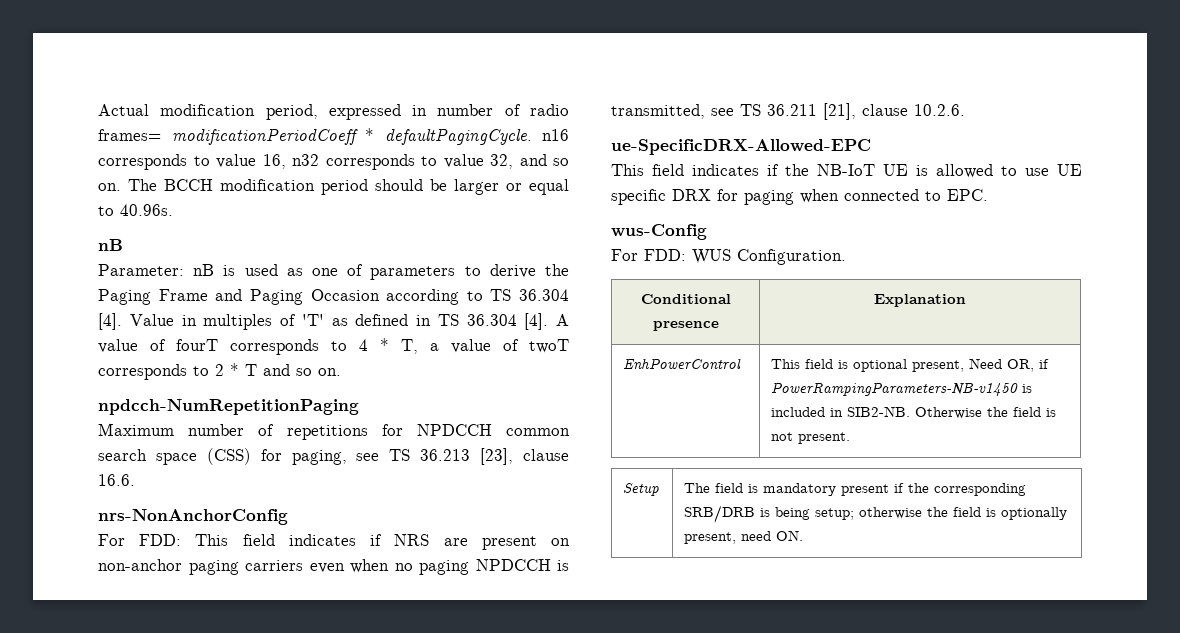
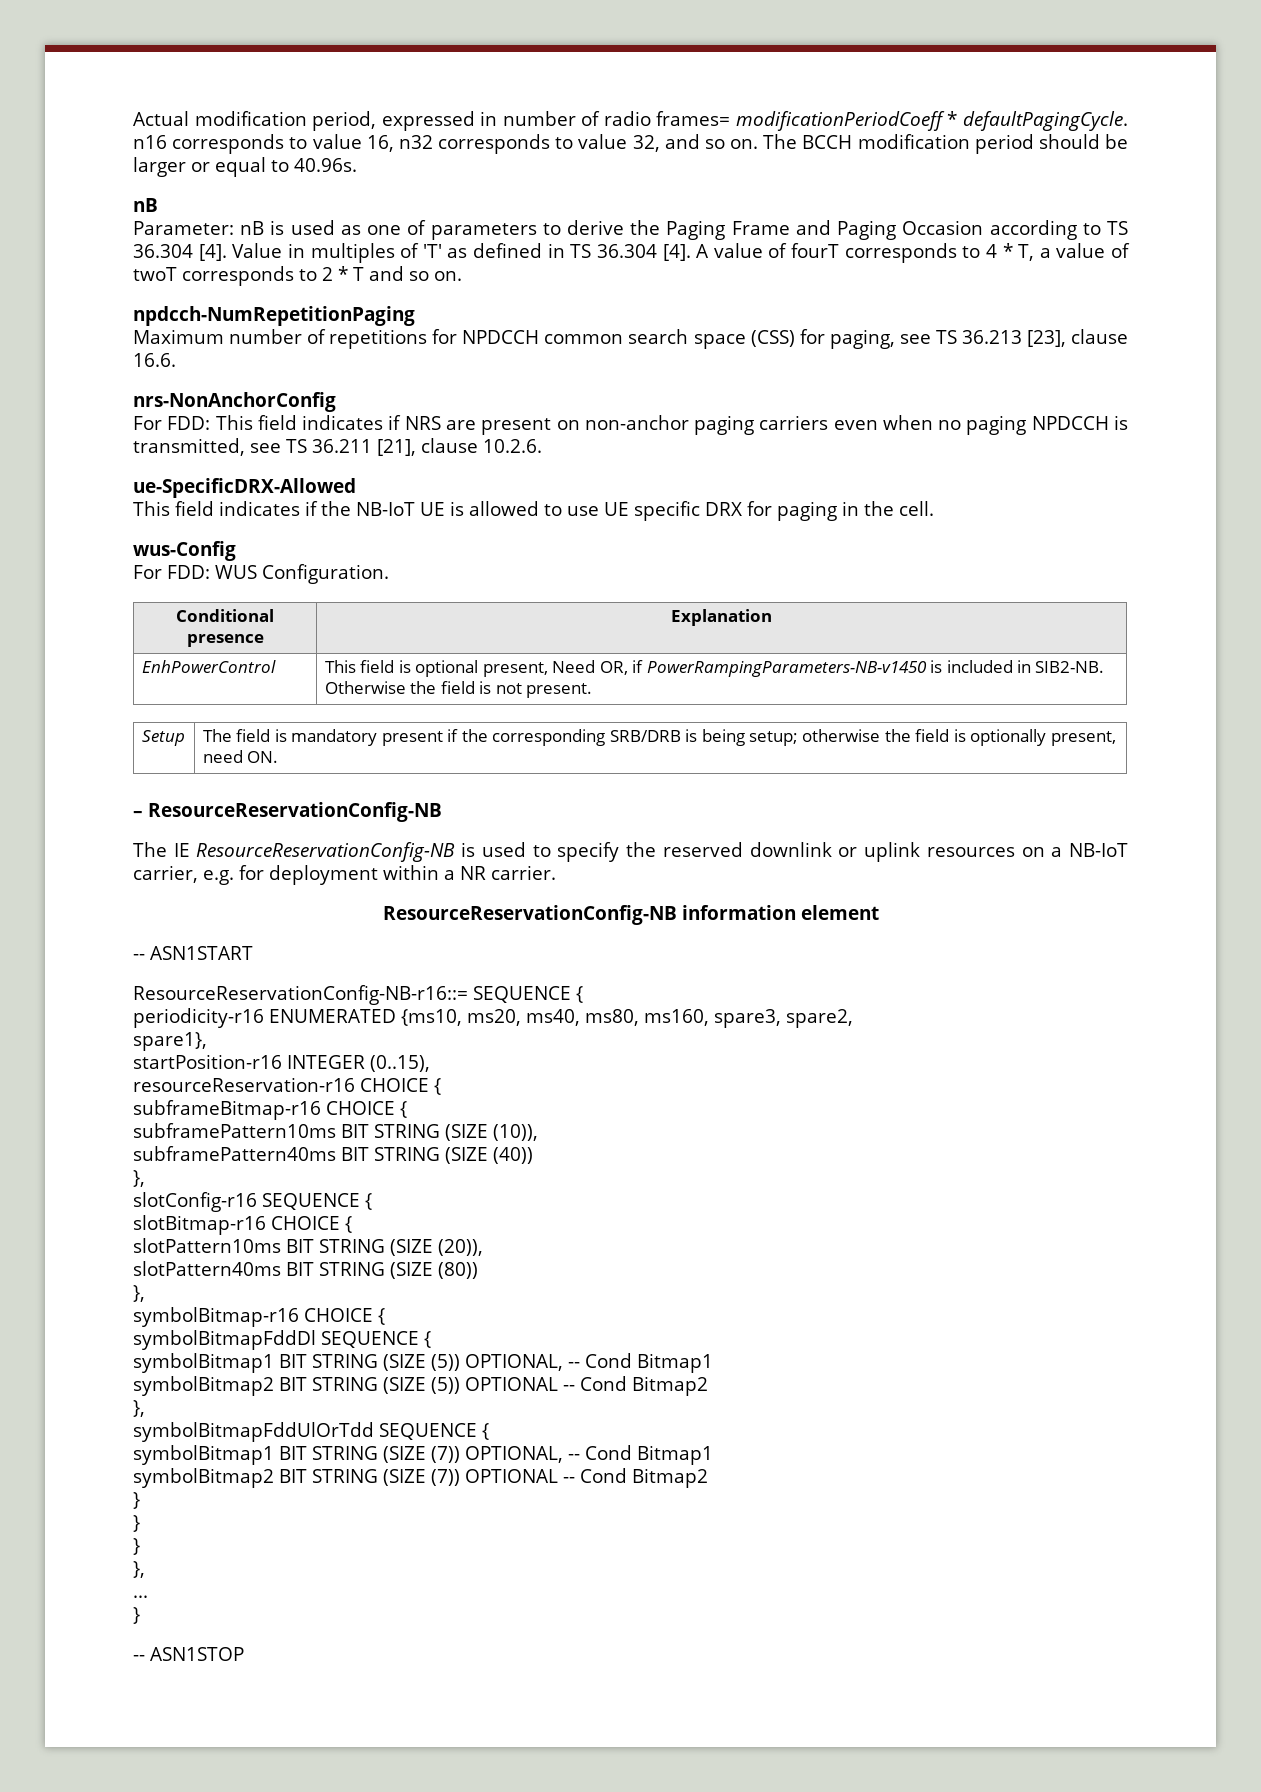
[611,139,871,155] ue-SpecificDRX-Allowed-EPC -> [133,478,356,498] ue-SpecificDRX-Allowed
[800,189,988,203] when connected to EPC. -> [842,501,934,516] in the cell.
(804, 535) none -> [133,802,442,822] [133,842,1129,862] [133,865,556,885] [382,905,879,925] [133,946,253,960] [133,985,583,1005] [133,1008,853,1028] [133,1032,207,1051] [133,1054,430,1072] [133,1077,441,1095] [133,1100,407,1120] [133,1123,538,1141] [133,1146,533,1164] [133,1170,145,1187] [133,1192,372,1212] [133,1215,352,1235] [133,1238,483,1256] [133,1261,478,1279] [133,1285,145,1302] [133,1307,385,1327] [133,1330,431,1350] [133,1353,713,1373] [133,1376,708,1396] [133,1400,145,1417] [133,1422,489,1442] [133,1445,713,1465] [133,1468,708,1488] [133,1492,140,1509] [133,1515,140,1532] [133,1538,140,1555] [133,1561,145,1578] [133,1595,148,1598] [133,1607,140,1624] [133,1647,244,1661] // – ResourceReservationConfig-NB // The IE ResourceReservationConfig-NB is used to specify the reserved downlink or uplink resources on a NB-IoT carrier, e.g. for deployment within a NR carrier. // ResourceReservationConfig-NB information element // -- ASN1START // ResourceReservationConfig-NB-r16::= SEQUENCE { // periodicity-r16 ENUMERATED {ms10, ms20, ms40, ms80, ms160, spare3, spare2, // spare1}, // startPosition-r16 INTEGER (0..15), // resourceReservation-r16 CHOICE { // subframeBitmap-r16 CHOICE { // subframePattern10ms BIT STRING (SIZE (10)), // subframePattern40ms BIT STRING (SIZE (40)) // }, // slotConfig-r16 SEQUENCE { // slotBitmap-r16 CHOICE { // slotPattern10ms BIT STRING (SIZE (20)), // slotPattern40ms BIT STRING (SIZE (80)) // }, // symbolBitmap-r16 CHOICE { // symbolBitmapFddDl SEQUENCE { // symbolBitmap1 BIT STRING (SIZE (5)) OPTIONAL, -- Cond Bitmap1 // symbolBitmap2 BIT STRING (SIZE (5)) OPTIONAL -- Cond Bitmap2 // }, // symbolBitmapFddUlOrTdd SEQUENCE { // symbolBitmap1 BIT STRING (SIZE (7)) OPTIONAL, -- Cond Bitmap1 // symbolBitmap2 BIT STRING (SIZE (7)) OPTIONAL -- Cond Bitmap2 // } // } // } // }, // ... // } // -- ASN1STOP

